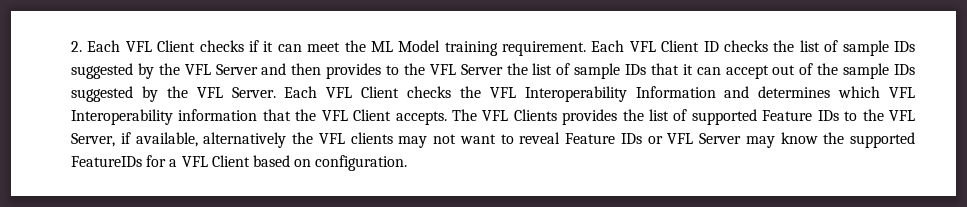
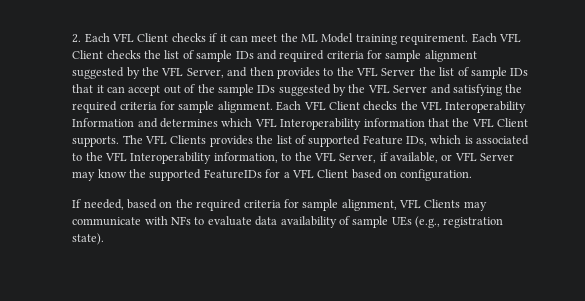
[703,41,719,52] ID -> (104, 54) none
[70,63,258,79] suggested by the VFL Server -> [256,50,477,62] [72,67,224,79] and required criteria for sample alignment suggested by the VFL Server,
[231,87,276,98] Server. -> [393,84,523,96] [72,101,273,113] Server and satisfying the required criteria for sample alignment.
[395,111,447,125] accepts. -> [72,136,120,147] supports.
[817,110,839,121] IDs -> [406,135,530,146] [72,152,278,164] IDs, which is associated to the VFL Interoperability information,
[203,132,642,148] alternatively the VFL clients may not want to reveal Feature IDs -> (439, 157) none
(408, 163) none -> [72,199,487,211] [72,216,504,228] [72,233,105,245] // If needed, based on the required criteria for sample alignment, VFL Clients may communicate with NFs to evaluate data availability of sample UEs (e.g., registration state).

